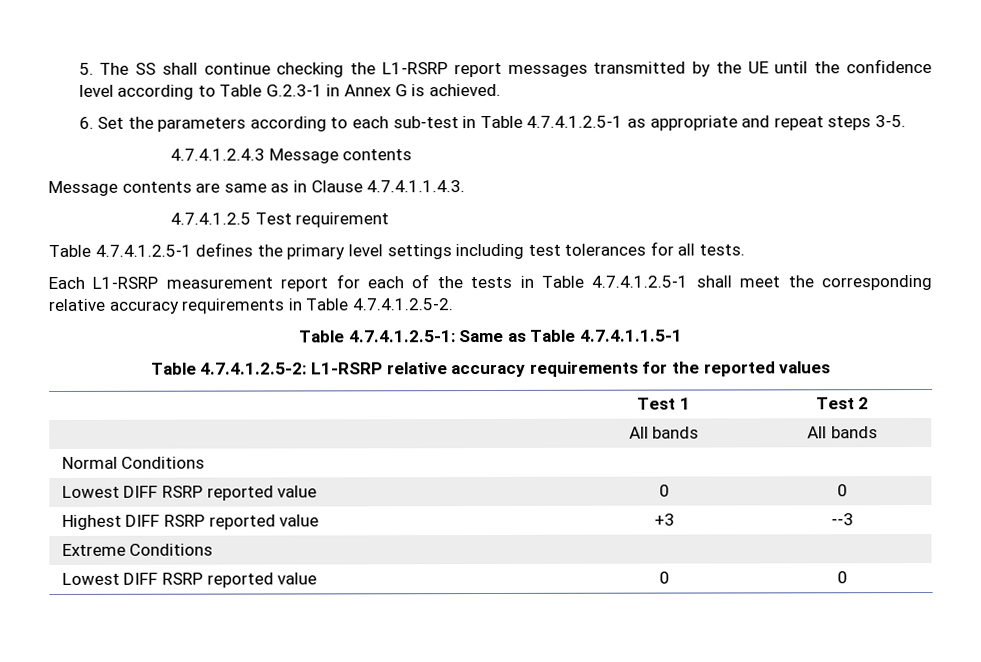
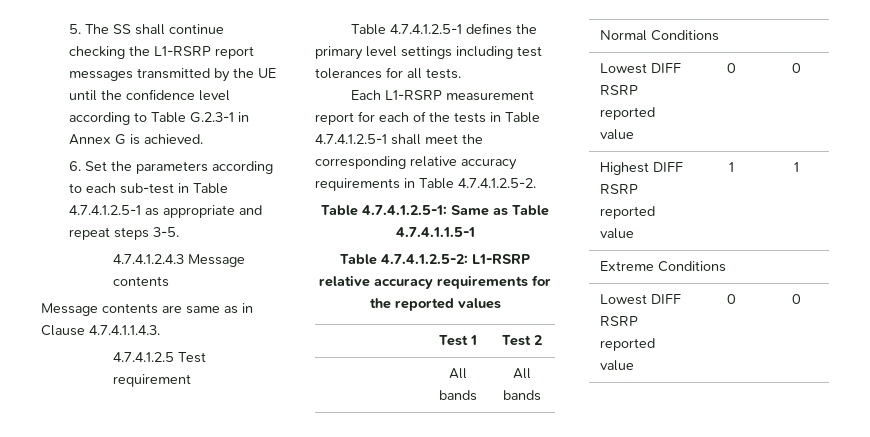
[653,513,675,526] [831,513,854,526] +3 | --3 -> [729,162,734,172] [793,162,799,172] 1 | 1

